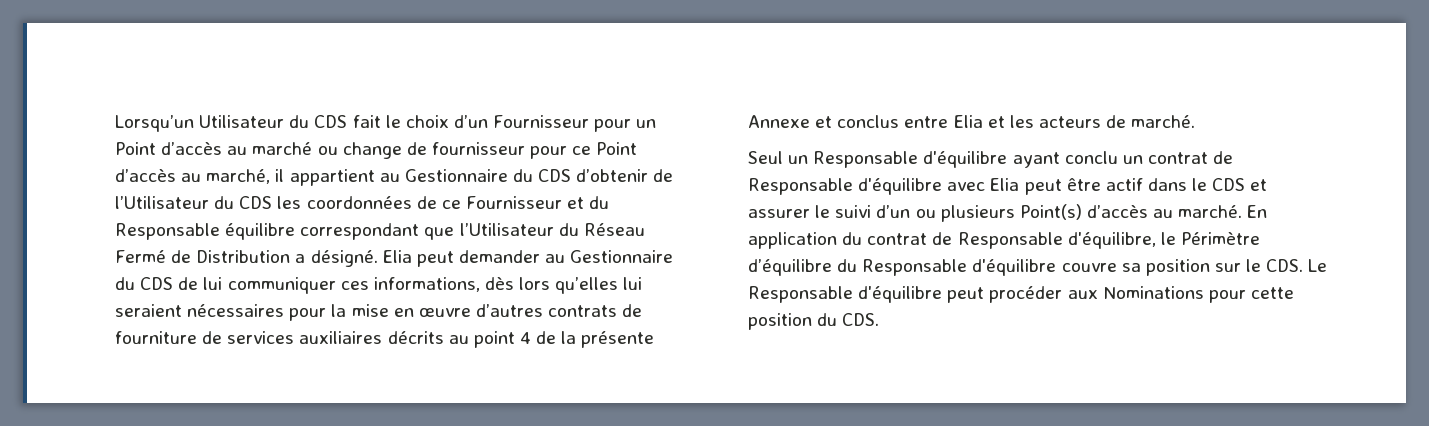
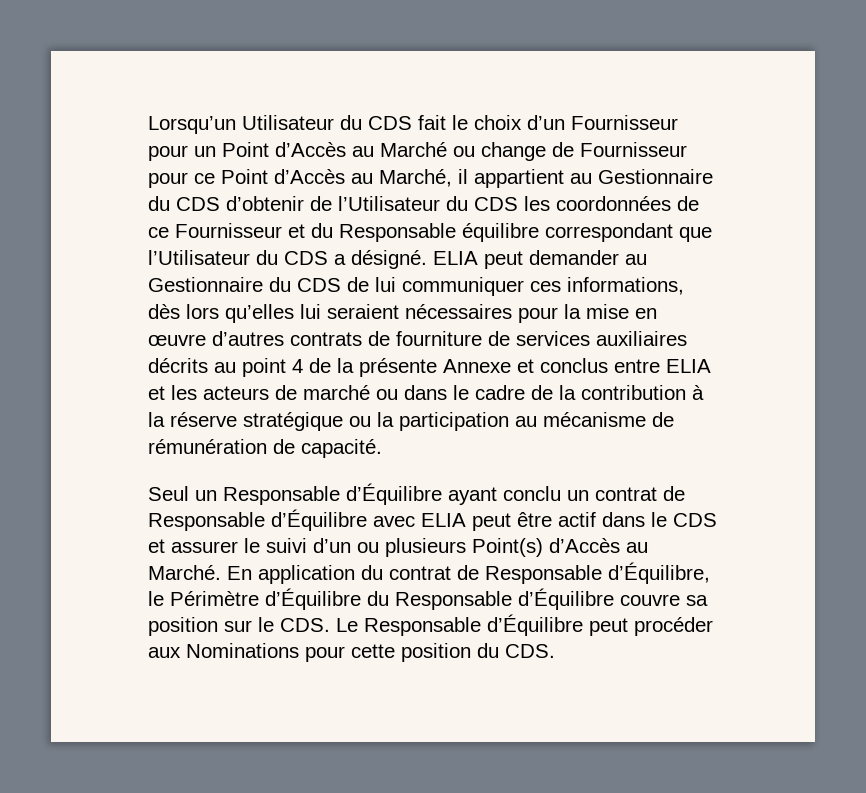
[161,142,313,155] d’accès au marché -> [275,142,447,157] d’Accès au Marché
[431,142,525,155] fournisseur -> [580,142,687,157] Fournisseur
[115,169,271,184] d’accès au marché, -> [274,169,452,187] d’Accès au Marché,
[583,223,645,236] [115,250,291,263] Réseau Fermé de Distribution -> [284,251,328,265] CDS
[382,250,412,263] Elia -> [433,251,478,265] ELIA
[953,115,983,128] Elia -> [666,359,711,373] ELIA
[1131,115,1196,128] marché. -> [303,385,704,400] [148,412,674,431] [148,439,382,458] marché ou dans le cadre de la contribution à la réserve stratégique ou la participation au mécanisme de rémunération de capacité.
[923,151,1008,168] d'équilibre -> [346,483,442,505] d’Équilibre
[858,178,1020,195] d'équilibre avec Elia -> [271,509,466,531] d’Équilibre avec ELIA
[1086,205,1243,218] d’accès au marché. -> [549,538,648,553] [148,565,221,580] d’Accès au Marché.
[1067,232,1156,249] d'équilibre, -> [608,562,710,584] d’Équilibre,
[748,259,1057,276] d’équilibre du Responsable d'équilibre -> [265,588,614,610] d’Équilibre du Responsable d’Équilibre
[858,286,943,303] d'équilibre -> [487,614,583,636] d’Équilibre

